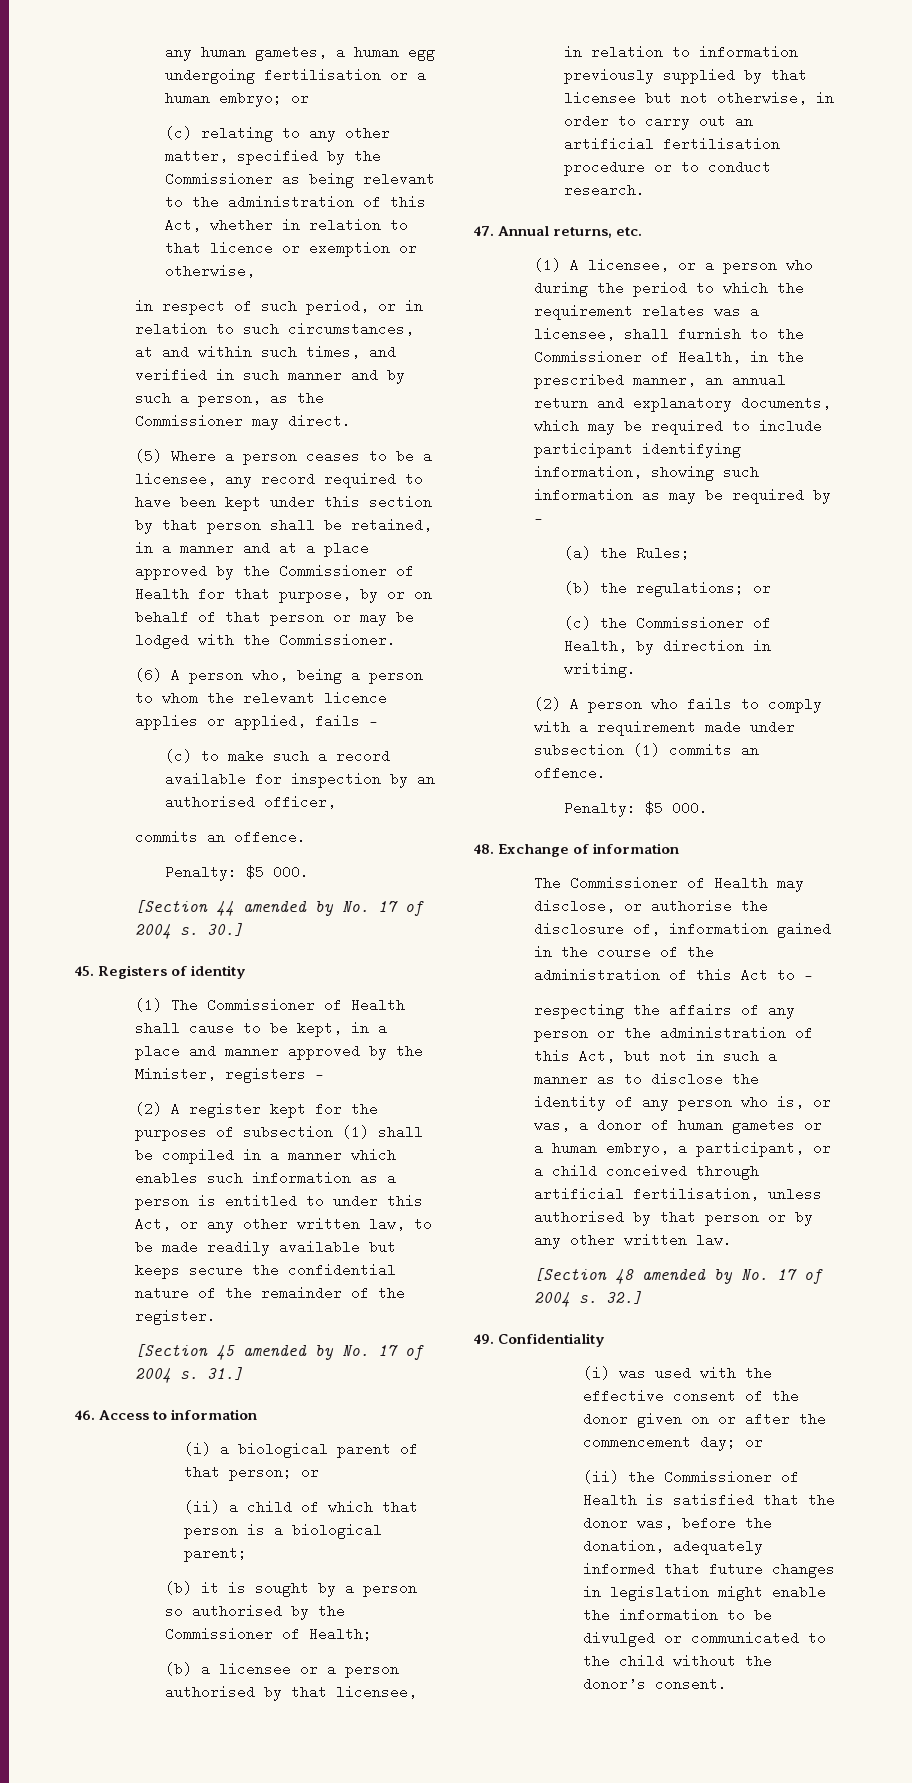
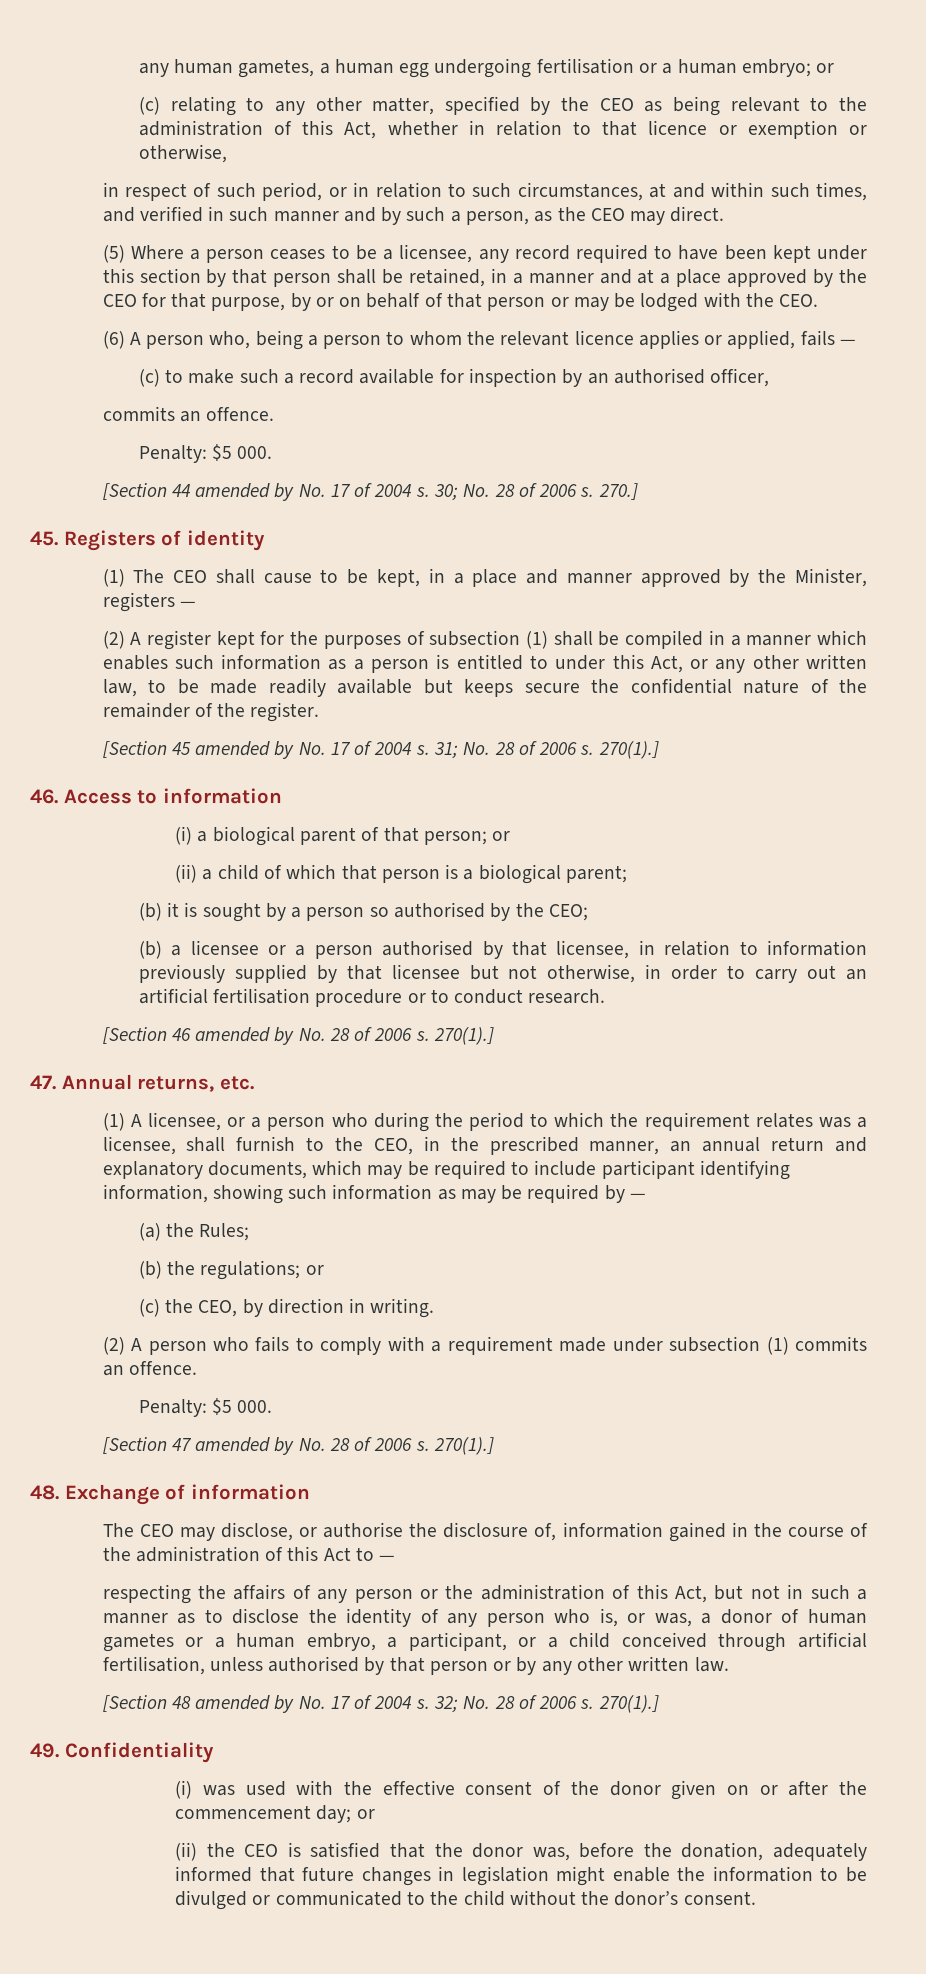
[164,172,273,186] Commissioner -> [599,98,634,111] CEO
[134,414,243,428] Commissioner -> [590,208,625,221] CEO
[278,564,414,578] [134,587,189,601] Commissioner of Health -> [102,294,137,307] CEO
[278,633,396,647] Commissioner. -> [779,294,819,307] CEO.
[206,923,243,936] 30.] -> [433,483,638,501] 30; No. 28 of 2006 s. 270.]
[206,998,405,1012] Commissioner of Health -> [173,570,208,583] CEO
[206,1367,243,1380] 31.] -> [433,741,659,759] 31; No. 28 of 2006 s. 270(1).]
[164,1627,372,1641] Commissioner of Health; -> [548,904,588,921] CEO;
(645, 190) none -> [102,1027,494,1045] // [Section 46 amended by No. 28 of 2006 s. 270(1).]
[533,350,741,364] Commissioner of Health, -> [373,1138,413,1155] CEO,
[635,616,771,630] [563,639,627,653] Commissioner of Health, -> [198,1300,238,1317] CEO,
(708, 808) none -> [102,1437,494,1455] // [Section 47 amended by No. 28 of 2006 s. 270(1).]
[569,876,768,890] Commissioner of Health -> [139,1524,174,1537] CEO
[605,1291,642,1304] 32.] -> [433,1695,659,1713] 32; No. 28 of 2006 s. 270(1).]
[663,1470,799,1484] [582,1493,637,1507] Commissioner of Health -> [244,1844,279,1857] CEO

